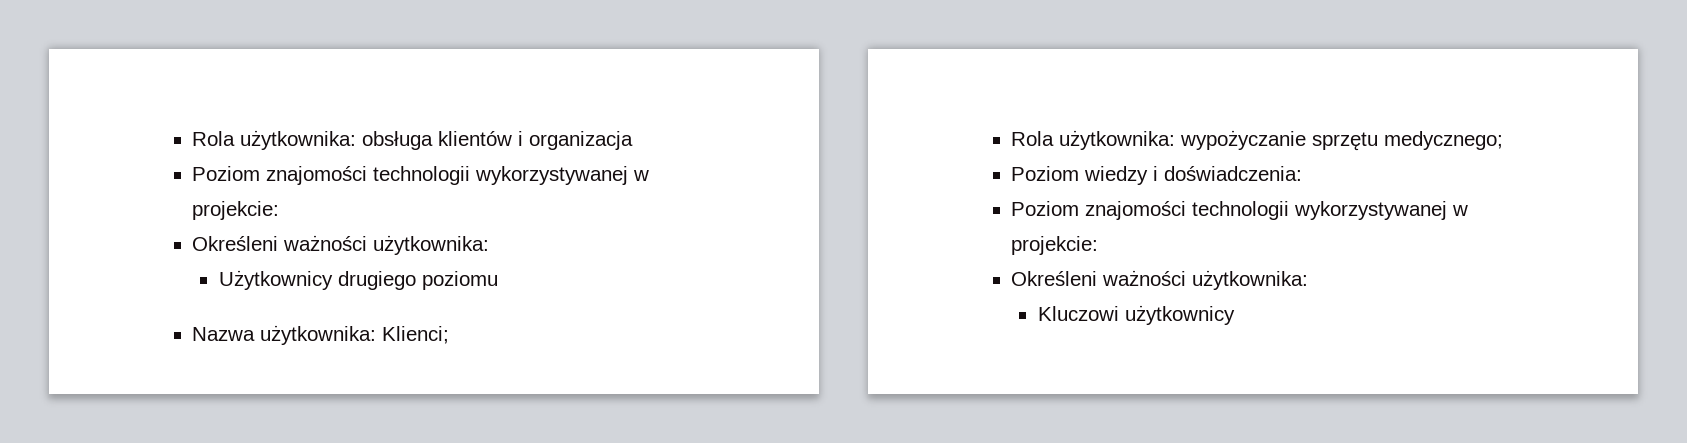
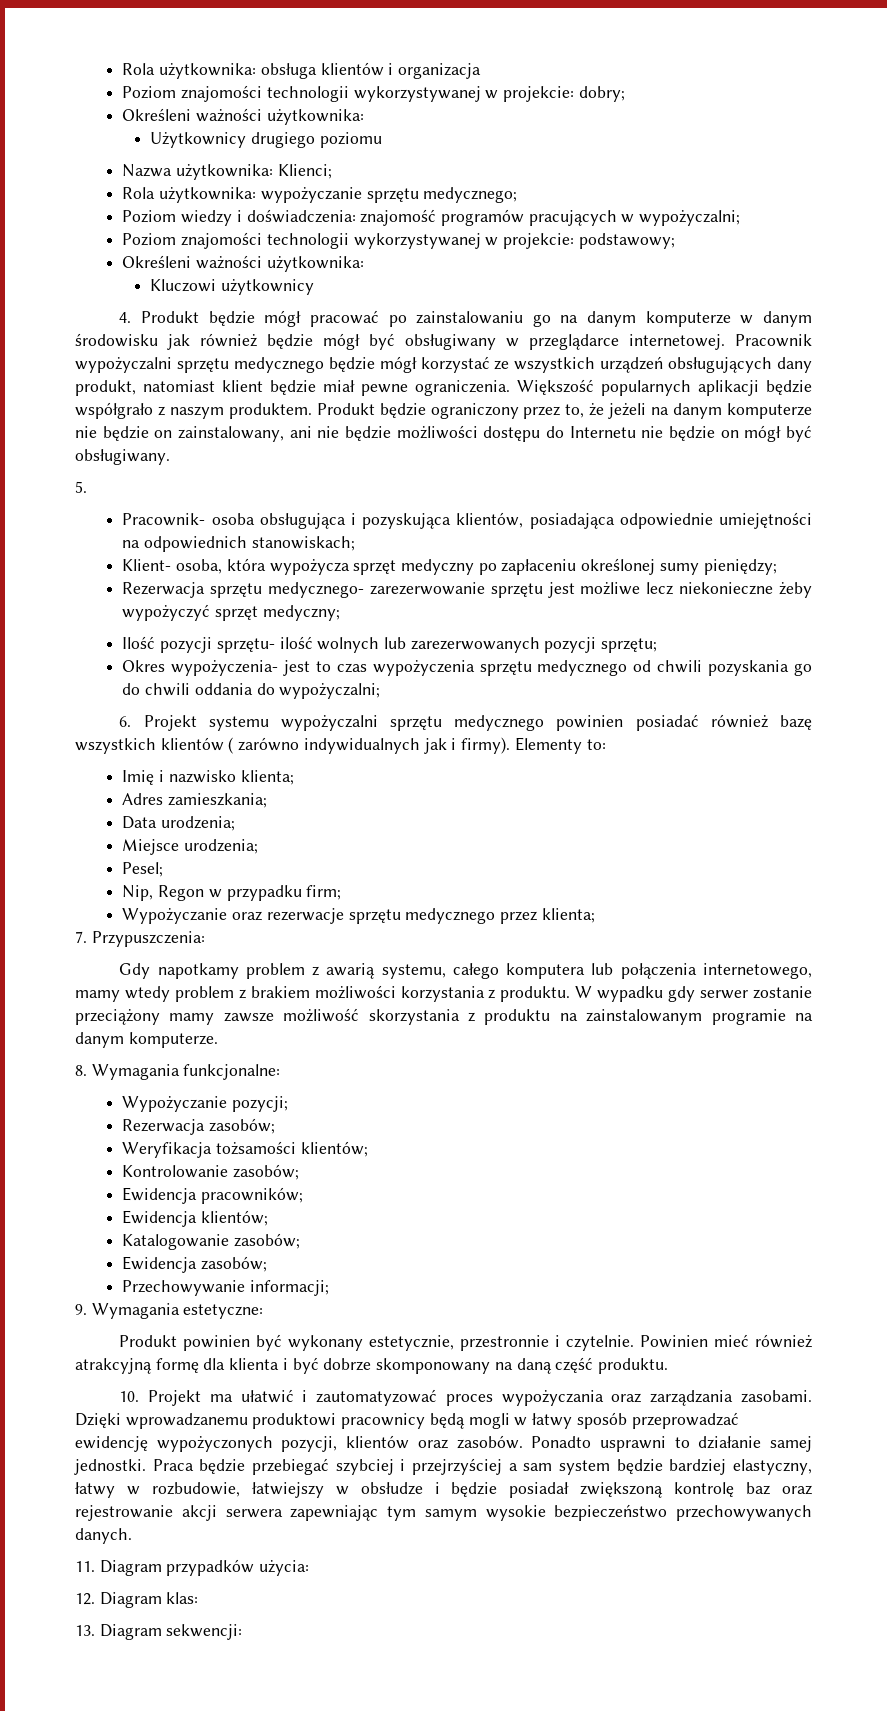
(280, 210) none -> [578,86,625,102] dobry;
[1011,201,1469,220] [1011,236,1099,255] // Poziom znajomości technologii wykorzystywanej w projekcie: -> [360,209,741,226] [122,232,675,249] znajomość programów pracujących w wypożyczalni; // Poziom znajomości technologii wykorzystywanej w projekcie: podstawowy;
(1235, 315) none -> [119,310,812,327] [75,333,812,350] [75,356,812,373] [75,379,812,396] [75,402,812,419] [75,425,812,442] [75,449,170,465] [75,481,87,493] [122,512,812,529] [122,536,355,552] [122,558,777,575] [122,582,812,598] [122,604,340,621] [122,636,658,653] [122,660,812,676] [122,683,381,699] [119,714,812,731] [75,737,606,754] [122,770,294,785] [122,793,268,808] [122,816,236,831] [122,839,259,855] [122,862,164,877] [122,885,342,901] [122,908,595,924] [75,931,205,947] [119,963,812,979] [75,985,812,1002] [75,1008,813,1025] [75,1032,218,1048] [75,1064,281,1080] [122,1096,289,1112] [122,1118,276,1135] [122,1141,368,1158] [122,1164,300,1180] [122,1187,304,1204] [122,1210,269,1227] [122,1233,301,1250] [122,1256,268,1273] [122,1280,330,1296] [75,1303,264,1319] [119,1334,813,1351] [75,1357,668,1374] [119,1389,812,1406] [75,1412,739,1429] [75,1435,813,1452] [74,1458,812,1475] [75,1482,812,1498] [75,1504,812,1521] [75,1528,132,1544] [75,1559,310,1576] [75,1592,199,1608] [75,1624,243,1640] // 4. Produkt będzie mógł pracować po zainstalowaniu go na danym komputerze w danym środowisku jak również będzie mógł być obsługiwany w przeglądarce internetowej. Pracownik wypożyczalni sprzętu medycznego będzie mógł korzystać ze wszystkich urządzeń obsługujących dany produkt, natomiast klient będzie miał pewne ograniczenia. Większość popularnych aplikacji będzie współgrało z naszym produktem. Produkt będzie ograniczony przez to, że jeżeli na danym komputerze nie będzie on zainstalowany, ani nie będzie możliwości dostępu do Internetu nie będzie on mógł być obsługiwany. // 5. // Pracownik- osoba obsługująca i pozyskująca klientów, posiadająca odpowiednie umiejętności na odpowiednich stanowiskach; // Klient- osoba, która wypożycza sprzęt medyczny po zapłaceniu określonej sumy pieniędzy; // Rezerwacja sprzętu medycznego- zarezerwowanie sprzętu jest możliwe lecz niekonieczne żeby wypożyczyć sprzęt medyczny; // Ilość pozycji sprzętu- ilość wolnych lub zarezerwowanych pozycji sprzętu; // Okres wypożyczenia- jest to czas wypożyczenia sprzętu medycznego od chwili pozyskania go do chwili oddania do wypożyczalni; // 6. Projekt systemu wypożyczalni sprzętu medycznego powinien posiadać również bazę wszystkich klientów ( zarówno indywidualnych jak i firmy). Elementy to: // Imię i nazwisko klienta; // Adres zamieszkania; // Data urodzenia; // Miejsce urodzenia; // Pesel; // Nip, Regon w przypadku firm; // Wypożyczanie oraz rezerwacje sprzętu medycznego przez klienta; // 7. Przypuszczenia: // Gdy napotkamy problem z awarią systemu, całego komputera lub połączenia internetowego, mamy wtedy problem z brakiem możliwości korzystania z produktu. W wypadku gdy serwer zostanie przeciążony mamy zawsze możliwość skorzystania z produktu na zainstalowanym programie na danym komputerze. // 8. Wymagania funkcjonalne: // Wypożyczanie pozycji; // Rezerwacja zasobów; // Weryfikacja tożsamości klientów; // Kontrolowanie zasobów; // Ewidencja pracowników; // Ewidencja klientów; // Katalogowanie zasobów; // Ewidencja zasobów; // Przechowywanie informacji; // 9. Wymagania estetyczne: // Produkt powinien być wykonany estetycznie, przestronnie i czytelnie. Powinien mieć również atrakcyjną formę dla klienta i być dobrze skomponowany na daną część produktu. // 10. Projekt ma ułatwić i zautomatyzować proces wypożyczania oraz zarządzania zasobami. Dzięki wprowadzanemu produktowi pracownicy będą mogli w łatwy sposób przeprowadzać ewidencję wypożyczonych pozycji, klientów oraz zasobów. Ponadto usprawni to działanie samej jednostki. Praca będzie przebiegać szybciej i przejrzyściej a sam system będzie bardziej elastyczny, łatwy w rozbudowie, łatwiejszy w obsłudze i będzie posiadał zwiększoną kontrolę baz oraz rejestrowanie akcji serwera zapewniając tym samym wysokie bezpieczeństwo przechowywanych danych. // 11. Diagram przypadków użycia: // 12. Diagram klas: // 13. Diagram sekwencji:

